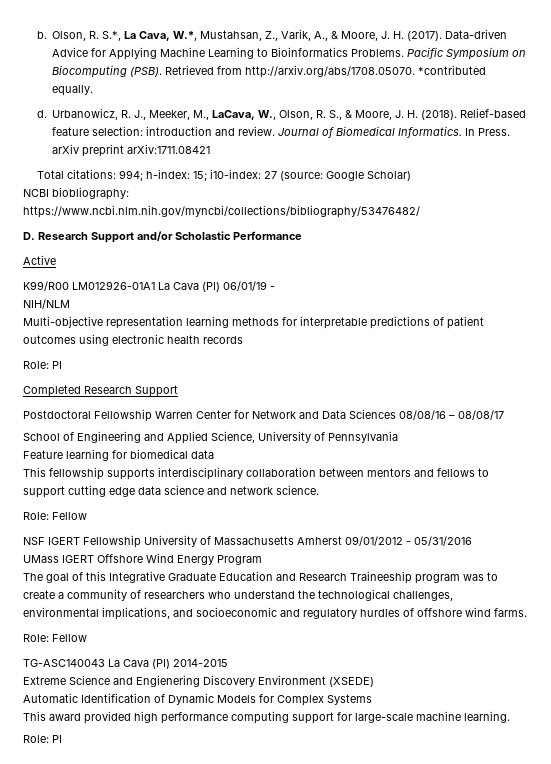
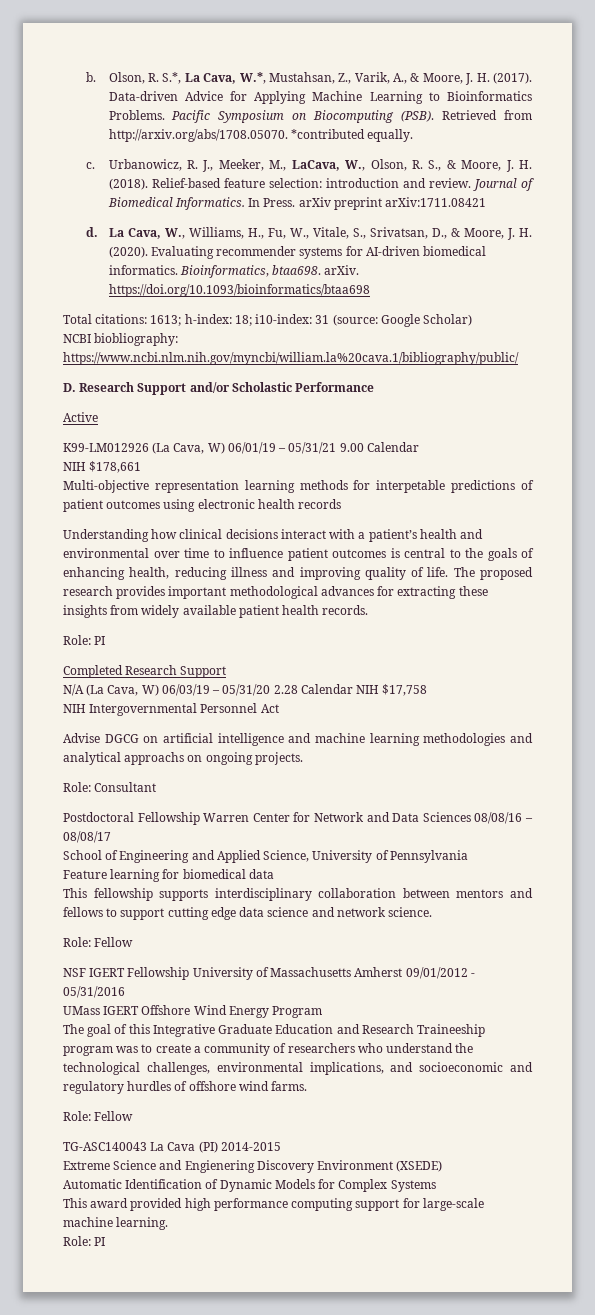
[36,110,47,118] d. -> [85,162,95,169] c.
[36,169,277,181] Total citations: 994; h-index: 15; i10-index: 27 -> [85,227,532,240] [108,246,487,259] [108,265,360,278] [108,284,370,297] [63,314,330,326] d. La Cava, W., Williams, H., Fu, W., Vitale, S., Srivatsan, D., & Moore, J. H. (2020). Evaluating recommender systems for AI-driven biomedical informatics. Bioinformatics, btaa698. arXiv. https://doi.org/10.1093/bioinformatics/btaa698 // Total citations: 1613; h-index: 18; i10-index: 31
[23,205,420,218] https://www.ncbi.nlm.nih.gov/myncbi/collections/bibliography/53476482/ -> [63,352,519,365] https://www.ncbi.nlm.nih.gov/myncbi/william.la%20cava.1/bibliography/public/
[23,281,275,292] [23,299,70,309] K99/R00 LM012926-01A1 La Cava (PI) 06/01/19 - // NIH/NLM -> [63,442,419,454] [63,461,142,473] K99-LM012926 (La Cava, W) 06/01/19 – 05/31/21 9.00 Calendar // NIH $178,661
[300,316,367,329] interpretable -> [376,480,446,493] interpetable
(243, 340) none -> [63,529,484,542] [63,548,534,561] [63,567,533,580] [63,586,488,599] [63,605,369,618] // Understanding how clinical decisions interact with a patient’s health and environmental over time to influence patient outcomes is central to the goals of enhancing health, reducing illness and improving quality of life. The proposed research provides important methodological advances for extracting these insights from widely available patient health records.
(178, 391) none -> [63,684,428,696] [63,703,279,716] [63,733,533,746] [63,752,303,765] [63,782,157,792] // N/A (La Cava, W) 06/03/19 – 05/31/20 2.28 Calendar NIH $17,758 // NIH Intergovernmental Personnel Act // Advise DGCG on artificial intelligence and machine learning methodologies and analytical approachs on ongoing projects. // Role: Consultant

